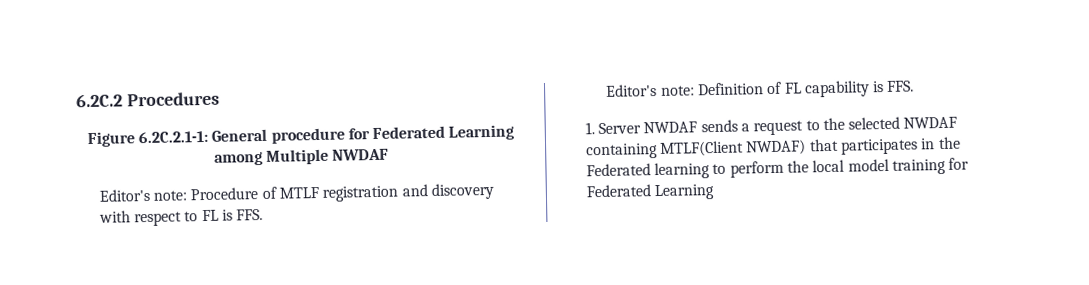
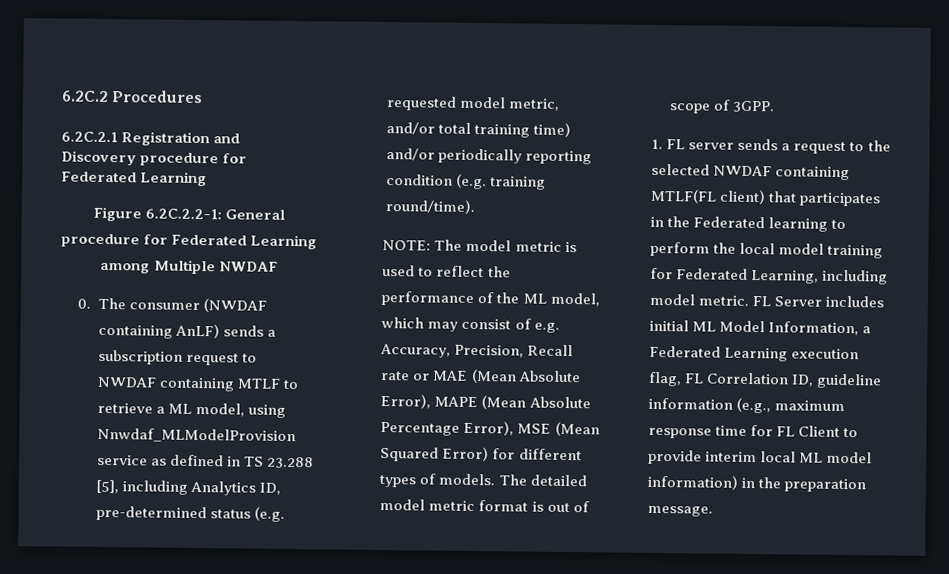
(220, 99) none -> [61,131,241,147] [61,150,248,167] [61,171,208,187] // 6.2C.2.1 Registration and Discovery procedure for Federated Learning
[137,130,208,144] 6.2C.2.1-1: -> [145,208,222,220] 6.2C.2.2-1:
[98,182,494,202] [98,208,264,227] [605,80,915,98] Editor's note: Procedure of MTLF registration and discovery with respect to FL is FFS. // Editor's note: Definition of FL capability is FFS. -> [77,297,267,313] [97,323,276,339] [97,349,257,366] [96,376,298,392] [96,402,286,418] [96,427,296,444] [96,454,314,469] [95,479,281,496] [95,505,285,522] [385,96,560,111] [385,122,571,138] [385,148,592,165] [385,173,546,190] [384,199,475,214] [382,239,577,253] [382,265,511,278] [381,290,600,307] [381,316,560,333] [380,343,574,358] [380,368,581,384] [380,393,591,410] [380,420,600,437] [380,446,582,462] [379,473,587,488] [379,498,590,513] [669,99,776,114] 0. The consumer (NWDAF containing AnLF) sends a subscription request to NWDAF containing MTLF to retrieve a ML model, using Nnwdaf_MLModelProvision service as defined in TS 23.288 [5], including Analytics ID, pre-determined status (e.g. requested model metric, and/or total training time) and/or periodically reporting condition (e.g. training round/time). // NOTE: The model metric is used to reflect the performance of the ML model, which may consist of e.g. Accuracy, Precision, Recall rate or MAE (Mean Absolute Error), MAPE (Mean Absolute Percentage Error), MSE (Mean Squared Error) for different types of models. The detailed model metric format is out of scope of 3GPP.
[597,121,698,135] Server NWDAF -> [666,139,735,150] FL server
[659,139,807,157] MTLF(Client NWDAF) -> [650,188,767,205] MTLF(FL client)
[653,184,715,201] Learning -> [751,269,889,285] [649,293,885,308] [649,319,872,336] [649,345,860,362] [648,371,883,389] [648,397,846,414] [648,424,859,439] [648,449,873,465] [647,474,867,493] [647,505,714,517] Learning, including model metric. FL Server includes initial ML Model Information, a Federated Learning execution flag, FL Correlation ID, guideline information (e.g., maximum response time for FL Client to provide interim local ML model information) in the preparation message.

